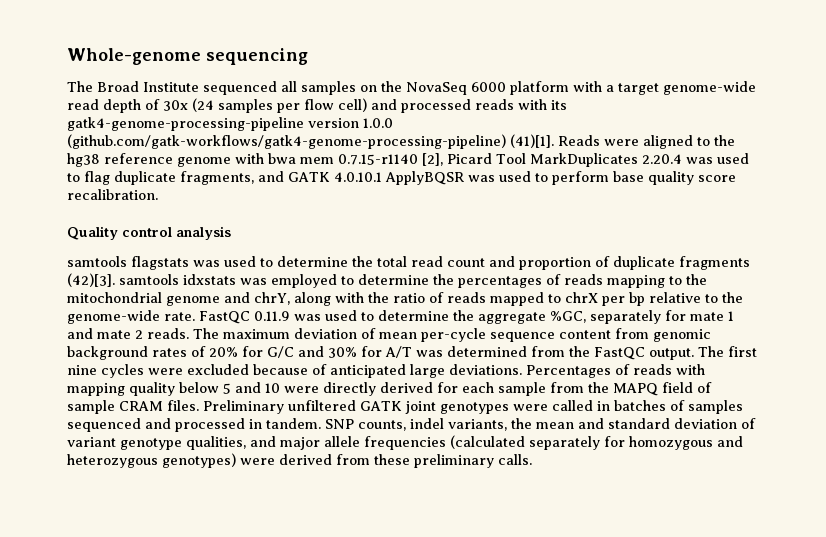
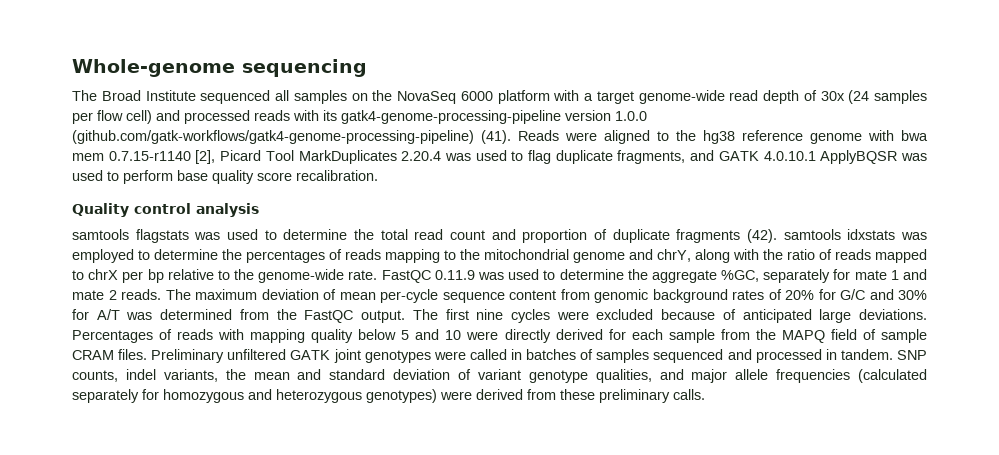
[510,134,554,148] (41)[1]. -> [481,130,511,144] (41).
[67,273,115,287] (42)[3]. -> [746,229,777,243] (42).

